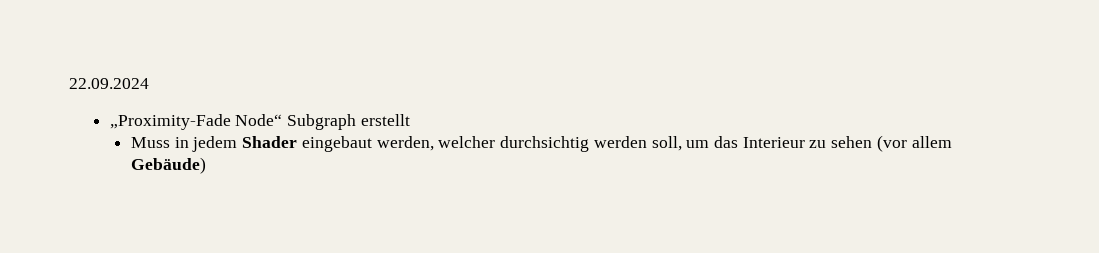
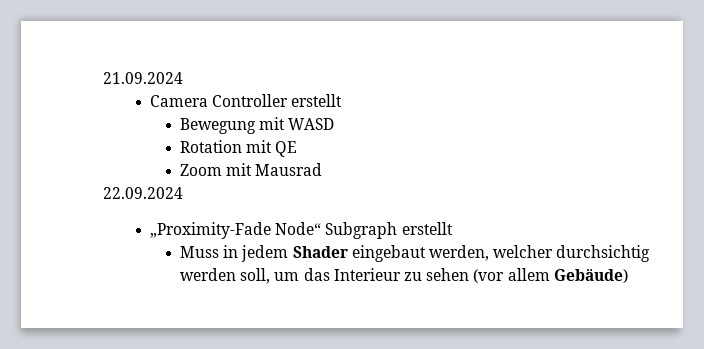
(69, 83) none -> [103,72,183,84] [150,94,343,107] [180,117,335,134] [180,140,298,157] [180,163,323,176] 21.09.2024 // Camera Controller erstellt // Bewegung mit WASD // Rotation mit QE // Zoom mit Mausrad //

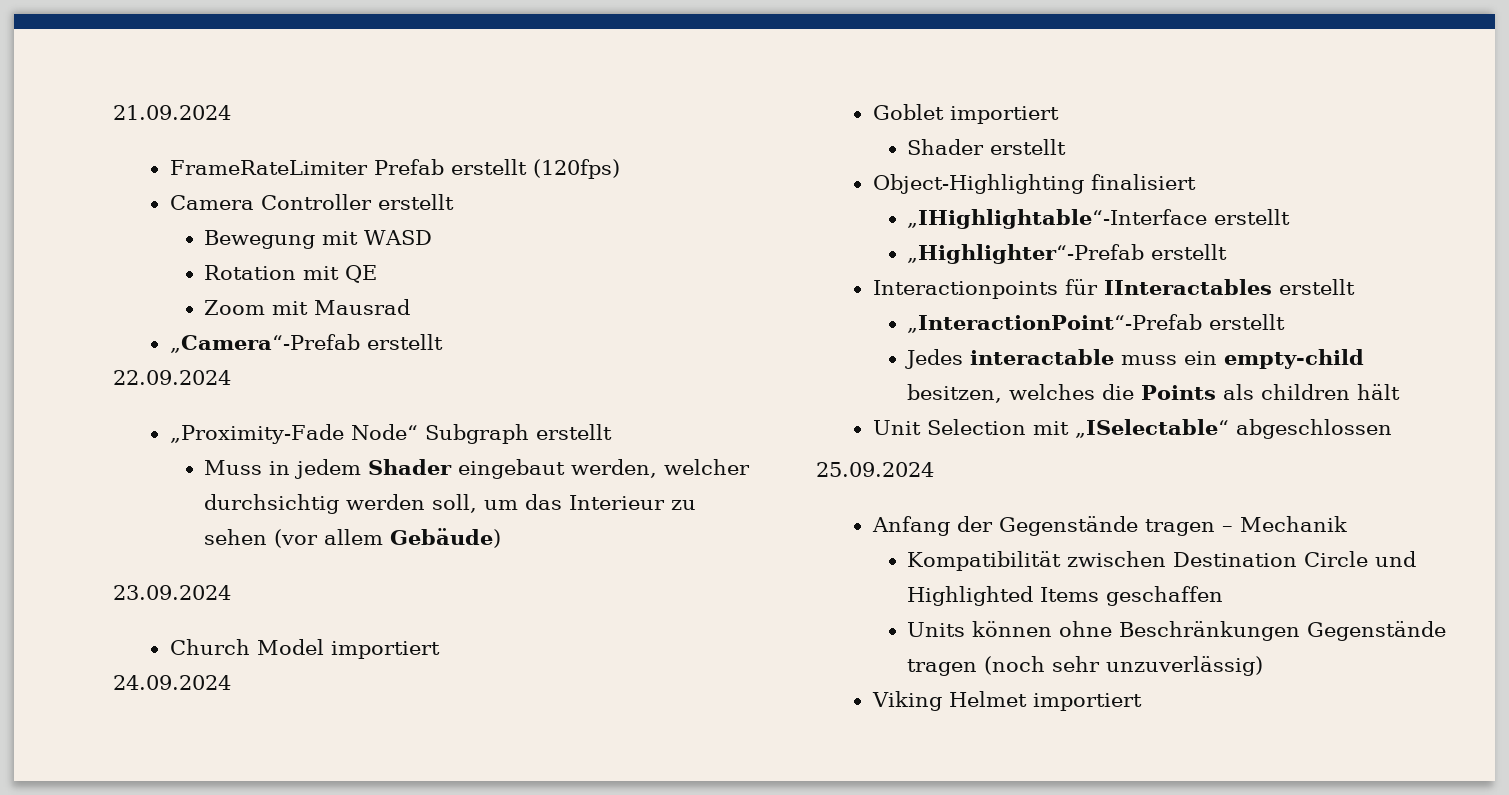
(183, 78) none -> [169,159,620,179] // FrameRateLimiter Prefab erstellt (120fps)
(323, 169) none -> [169,334,443,353] // „Camera“-Prefab erstellt
(628, 275) none -> [113,585,231,600] [169,639,440,659] [113,675,231,690] [872,104,1059,124] [907,139,1067,155] [872,174,1196,194] [907,209,1291,229] [907,244,1228,264] [872,279,1355,299] [907,314,1286,333] [905,349,1365,369] [907,384,1401,403] [872,419,1392,439] [816,462,934,477] [871,516,1347,536] [907,551,1417,571] [907,586,1224,606] [907,621,1447,641] [907,656,1264,676] [871,691,1142,711] // 23.09.2024 // Church Model importiert // 24.09.2024 // Goblet importiert // Shader erstellt // Object-Highlighting finalisiert // „IHighlightable“-Interface erstellt // „Highlighter“-Prefab erstellt // Interactionpoints für IInteractables erstellt // „InteractionPoint“-Prefab erstellt // Jedes interactable muss ein empty-child besitzen, welches die Points als children hält // Unit Selection mit „ISelectable“ abgeschlossen // 25.09.2024 // Anfang der Gegenstände tragen – Mechanik // Kompatibilität zwischen Destination Circle und Highlighted Items geschaffen // Units können ohne Beschränkungen Gegenstände tragen (noch sehr unzuverlässig) // Viking Helmet importiert

